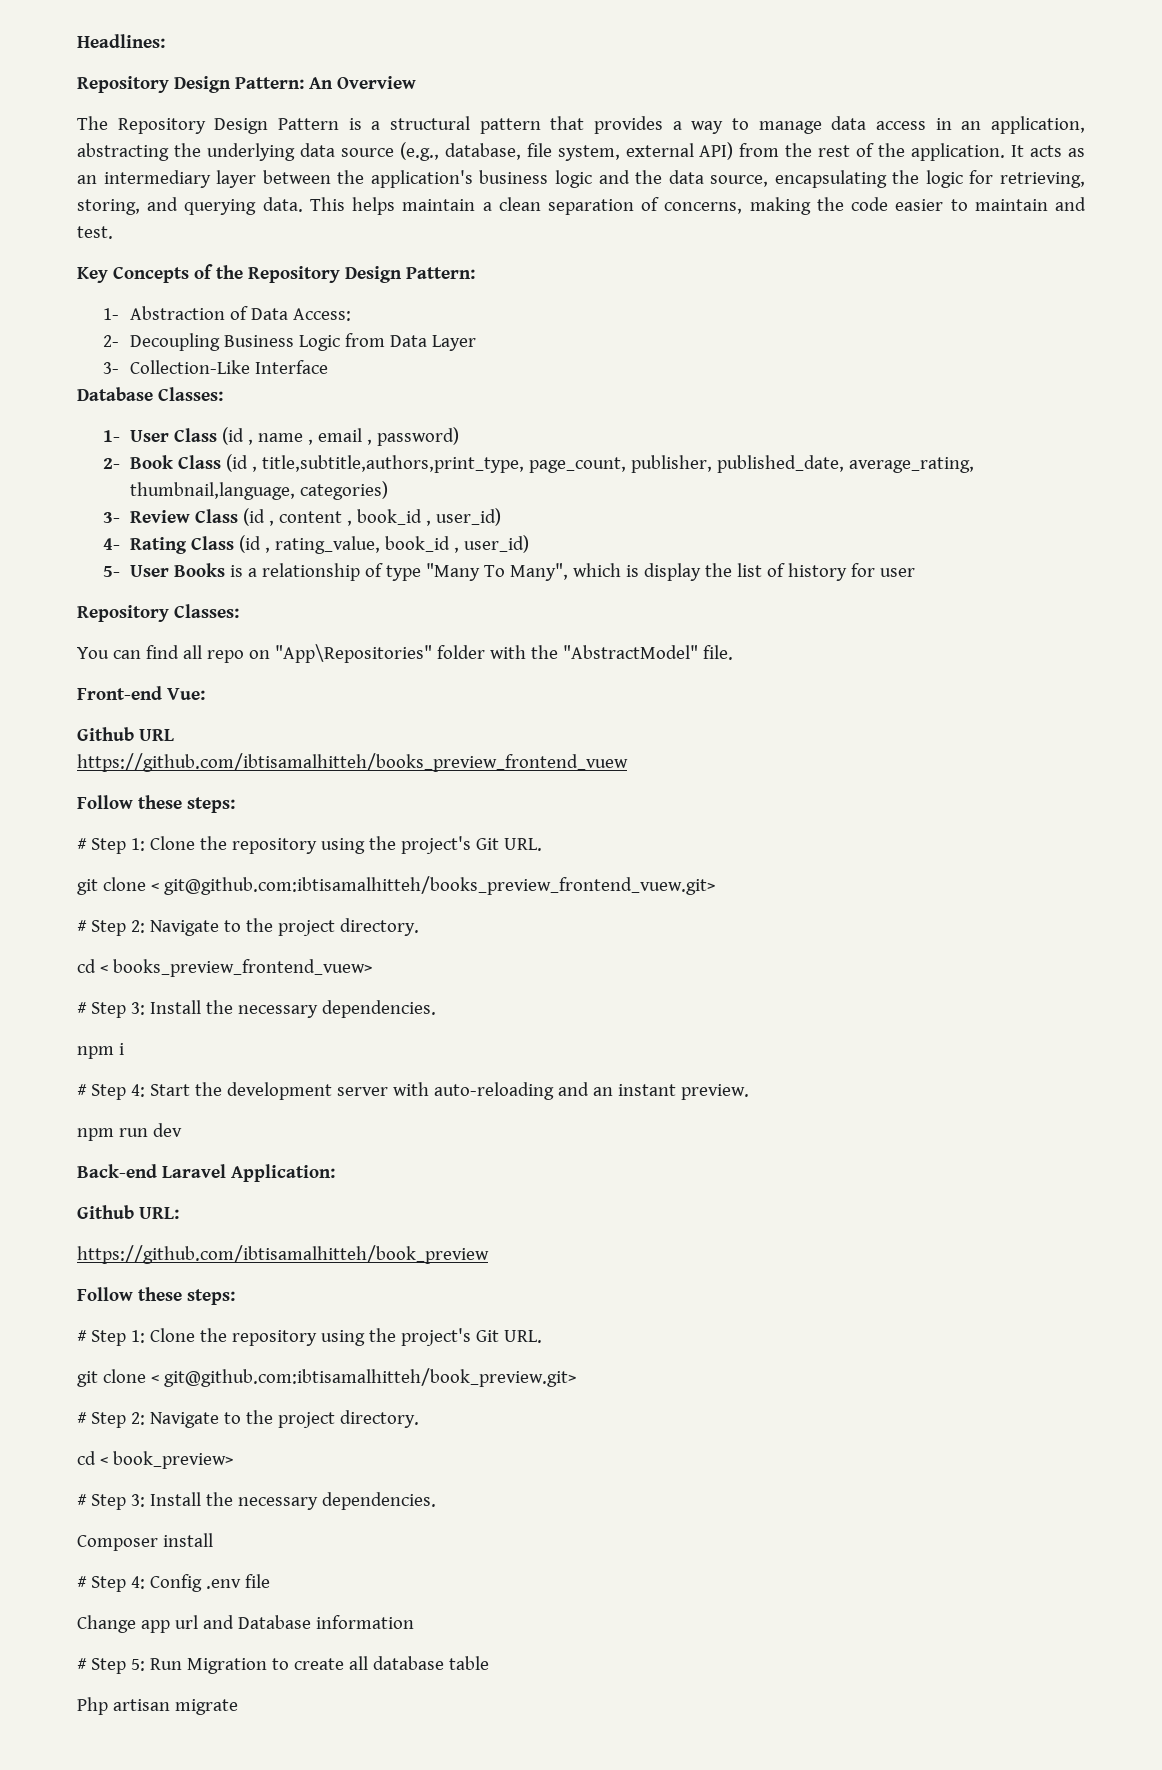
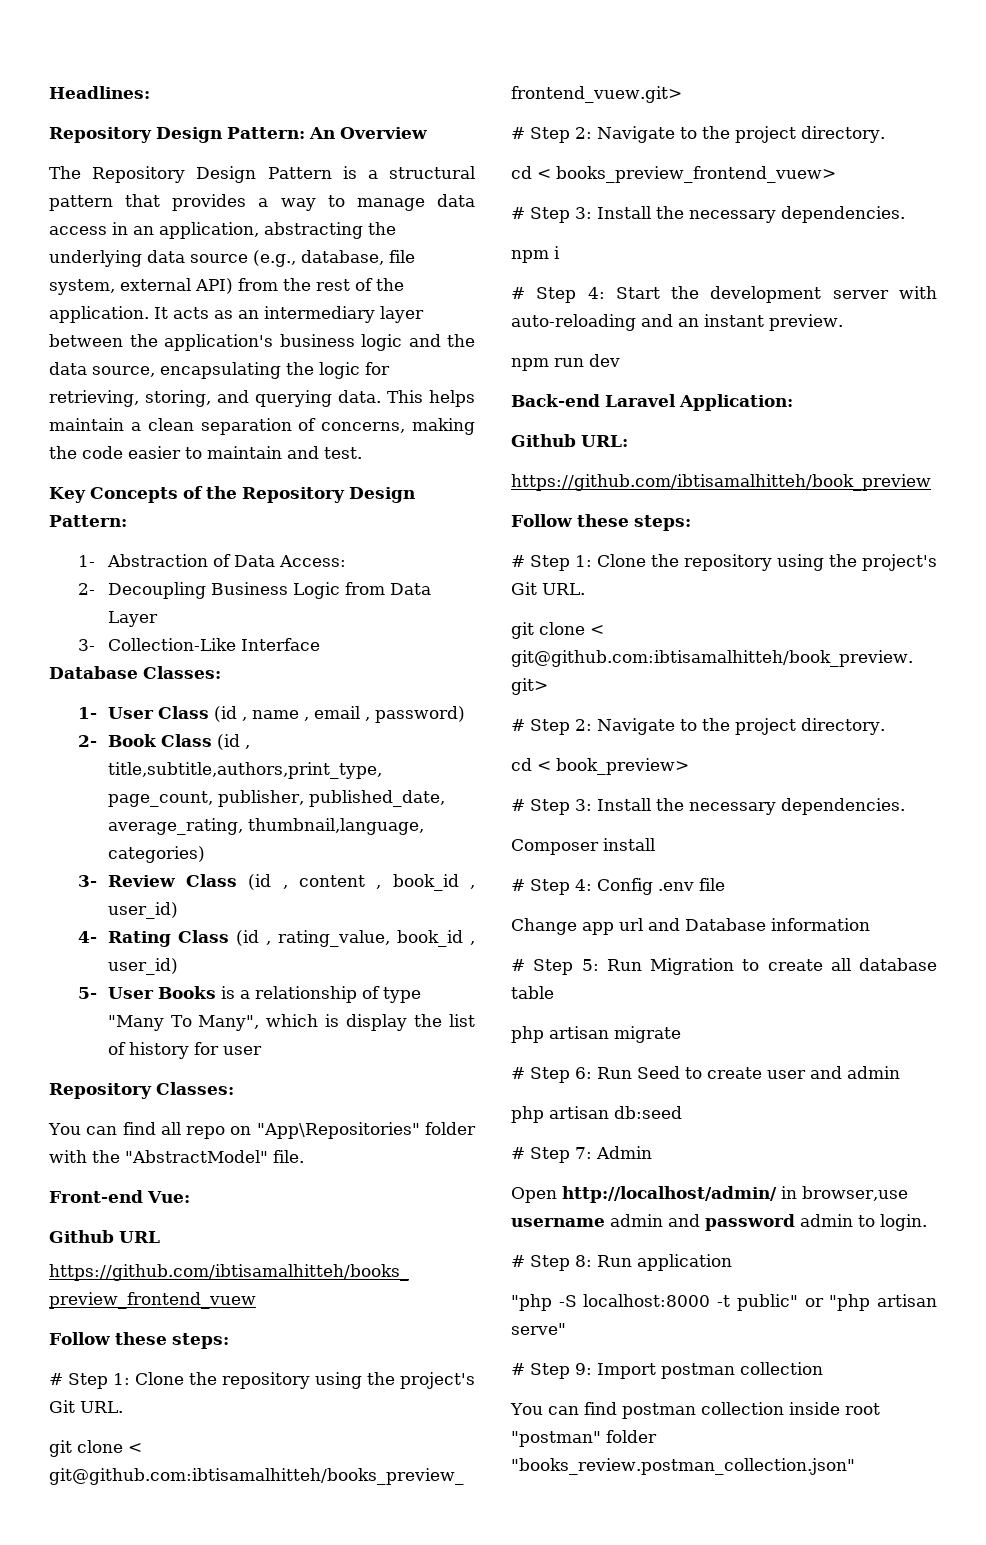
[77,1697,108,1715] Php -> [511,1026,544,1043] php
(238, 1707) none -> [511,1066,900,1083] [511,1106,682,1123] [511,1146,652,1163] [511,1186,908,1203] [511,1214,927,1231] [511,1254,732,1271] [511,1294,937,1311] [511,1323,566,1335] [511,1362,823,1379] [510,1402,880,1419] [511,1430,657,1447] [511,1458,855,1475] // # Step 6: Run Seed to create user and admin // php artisan db:seed // # Step 7: Admin // Open http://localhost/admin/ in browser,use username admin and password admin to login. // # Step 8: Run application // "php -S localhost:8000 -t public" or "php artisan serve" // # Step 9: Import postman collection // You can find postman collection inside root "postman" folder "books_review.postman_collection.json"

